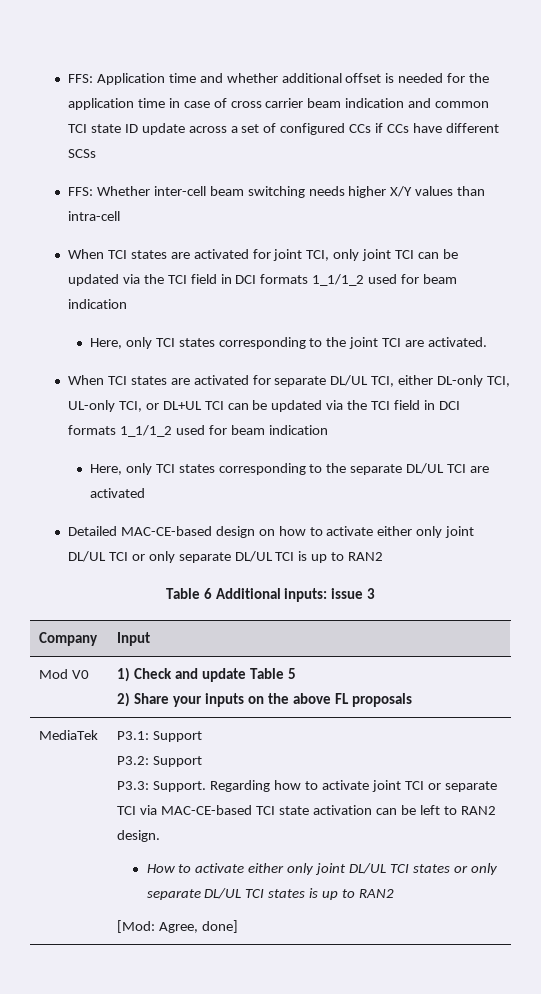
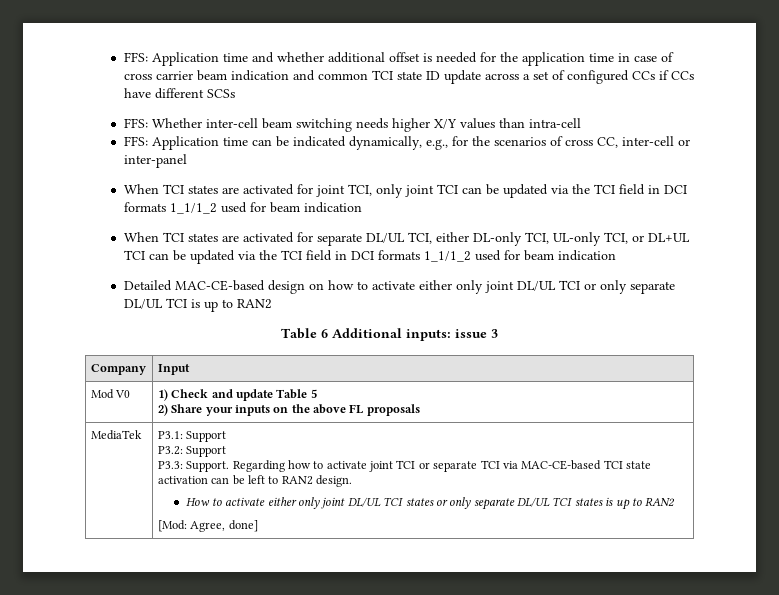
(120, 216) none -> [123,136,690,150] [123,154,187,168] // FFS: Application time can be indicated dynamically, e.g., for the scenarios of cross CC, inter-cell or inter-panel
[89,337,488,349] // Here, only TCI states corresponding to the joint TCI are activated. -> (362, 207) none
[89,463,490,475] [89,488,145,498] // Here, only TCI states corresponding to the separate DL/UL TCI are activated -> (616, 255) none

